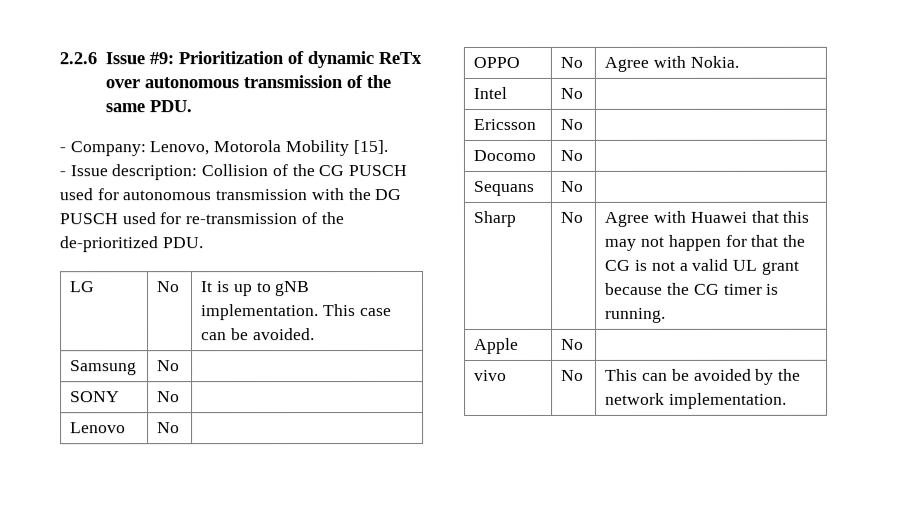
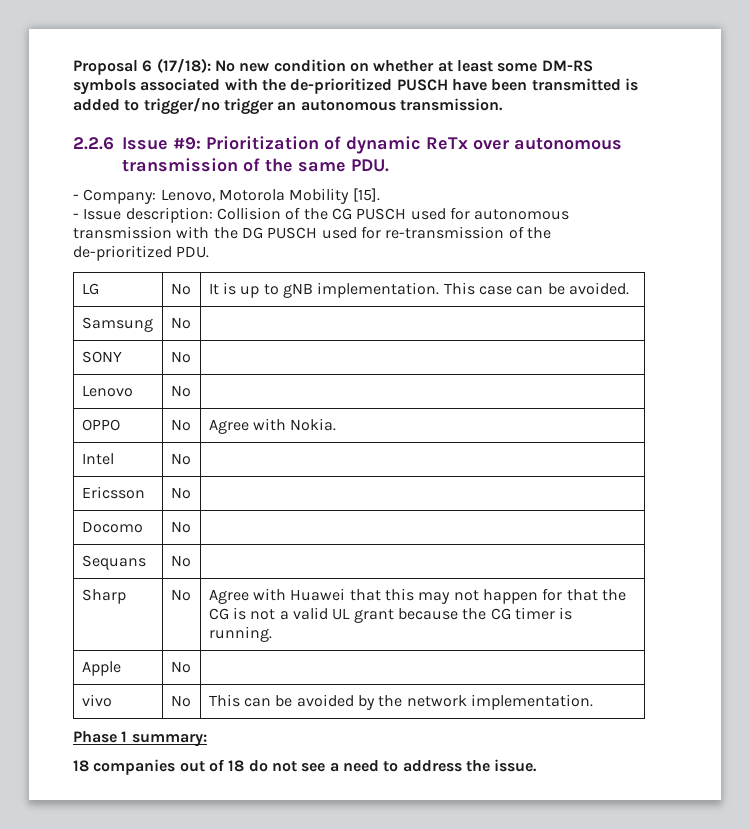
(59, 58) none -> [73,58,593,75] [73,78,638,95] [73,98,503,115] Proposal 6 (17/18): No new condition on whether at least some DM-RS symbols associated with the de-prioritized PUSCH have been transmitted is added to trigger/no trigger an autonomous transmission. //
(788, 400) none -> [73,731,207,747] [73,759,538,775] // Phase 1 summary: // 18 companies out of 18 do not see a need to address the issue.

